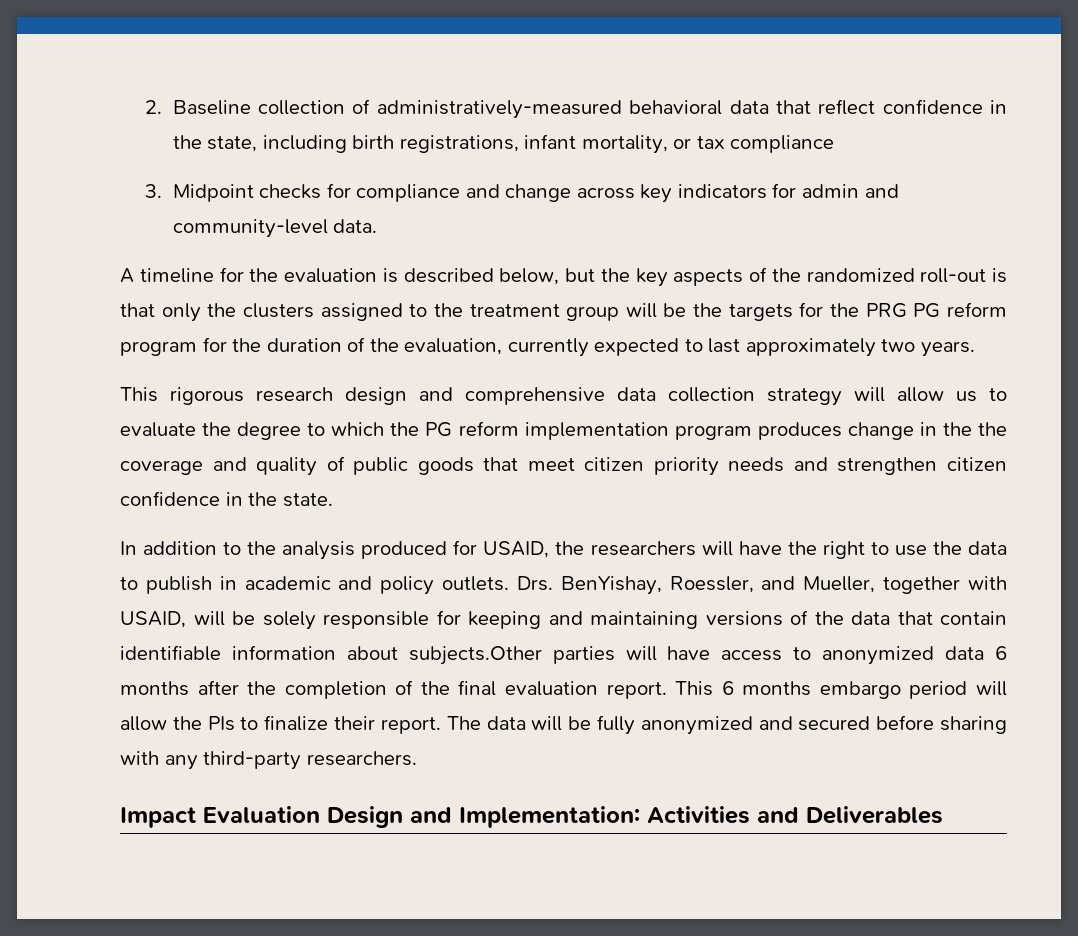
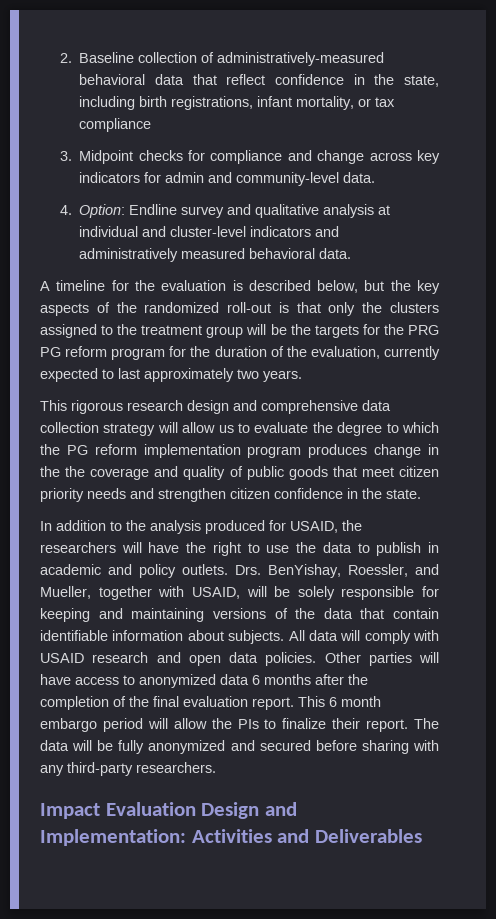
(378, 226) none -> [59,204,391,218] [79,226,340,237] [79,248,352,262] // 4. Option: Endline survey and qualitative analysis at individual and cluster-level indicators and administratively measured behavioral data.
[408,646,542,665] subjects.Other -> [228,630,439,644] [40,652,361,666] subjects. All data will comply with USAID research and open data policies. Other
[742,681,812,696] months -> [341,696,381,707] month

